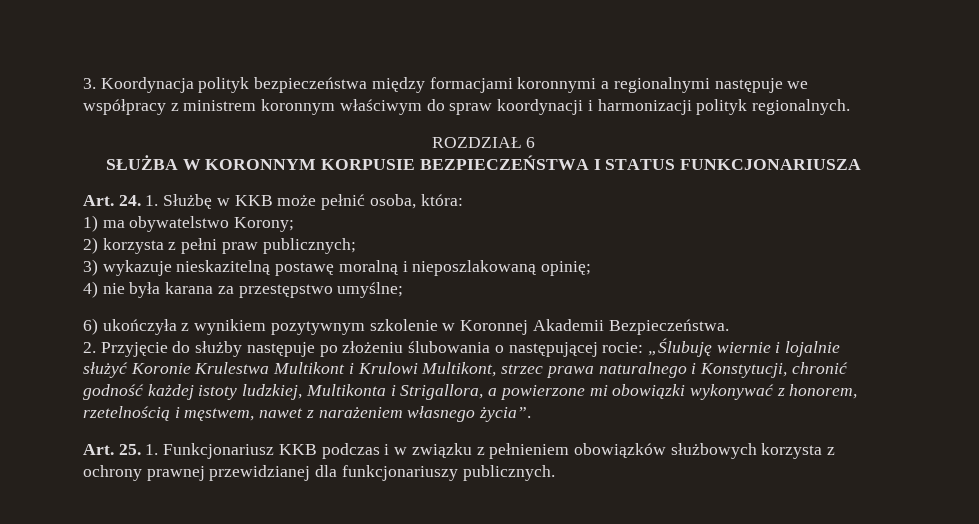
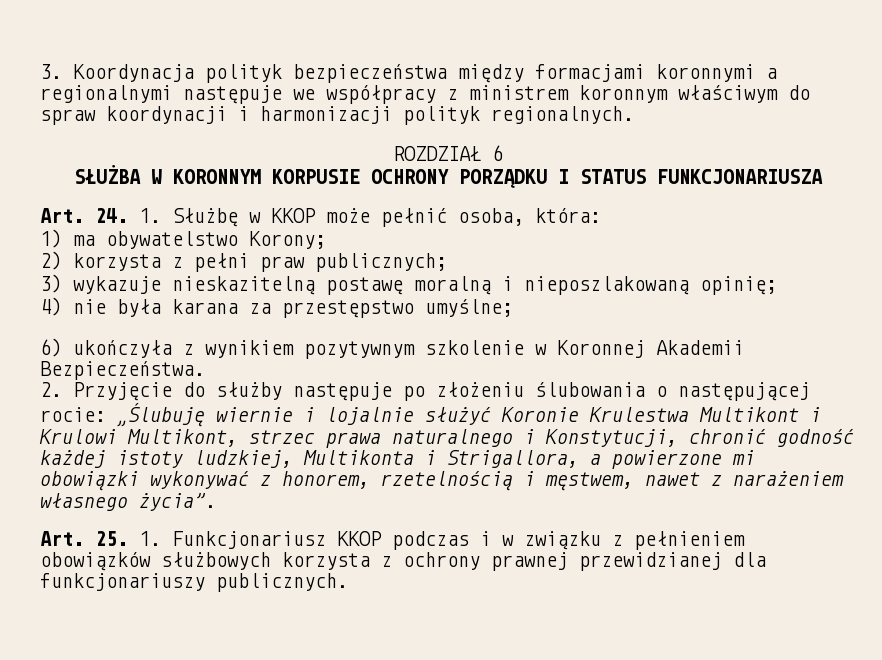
[419,155,589,170] BEZPIECZEŃSTWA -> [370,169,547,188] OCHRONY PORZĄDKU
[234,195,273,206] KKB -> [271,208,316,223] KKOP
[278,444,317,455] KKB -> [337,531,382,546] KKOP

